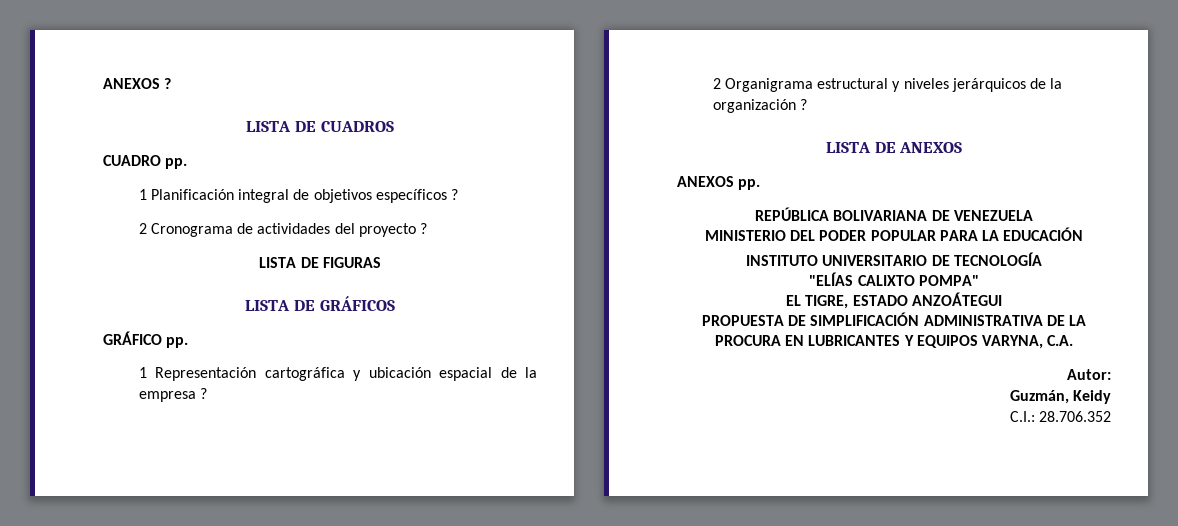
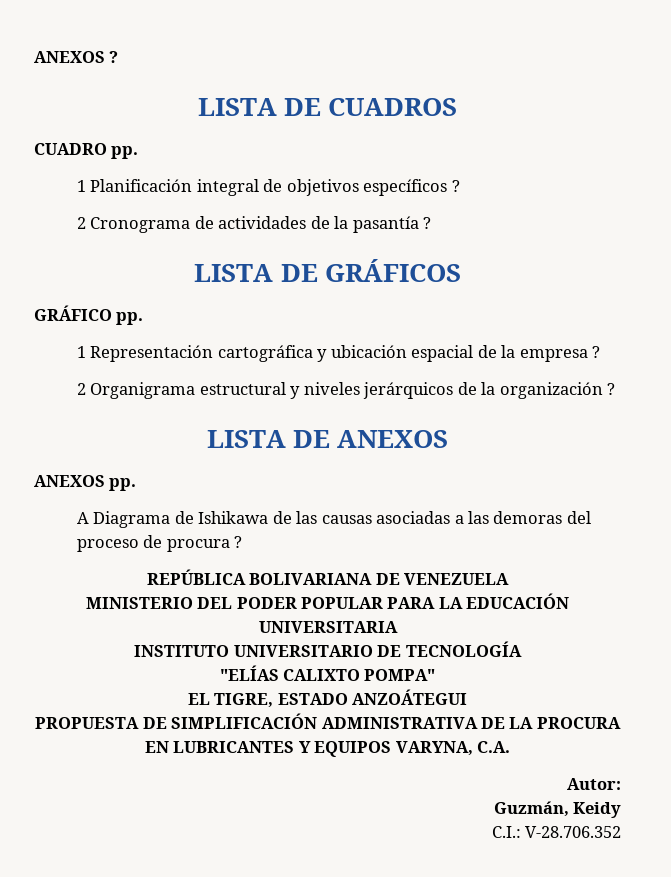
[334,223,428,237] [259,257,381,268] del proyecto ? // LISTA DE FIGURAS -> [310,216,432,233] de la pasantía ?
(761, 184) none -> [76,511,591,528] [76,535,243,552] // A Diagrama de Ishikawa de las causas asociadas a las demoras del proceso de procura ?
(1084, 234) none -> [258,621,398,633] UNIVERSITARIA
[1039,411,1111,422] 28.706.352 -> [525,826,621,838] V-28.706.352

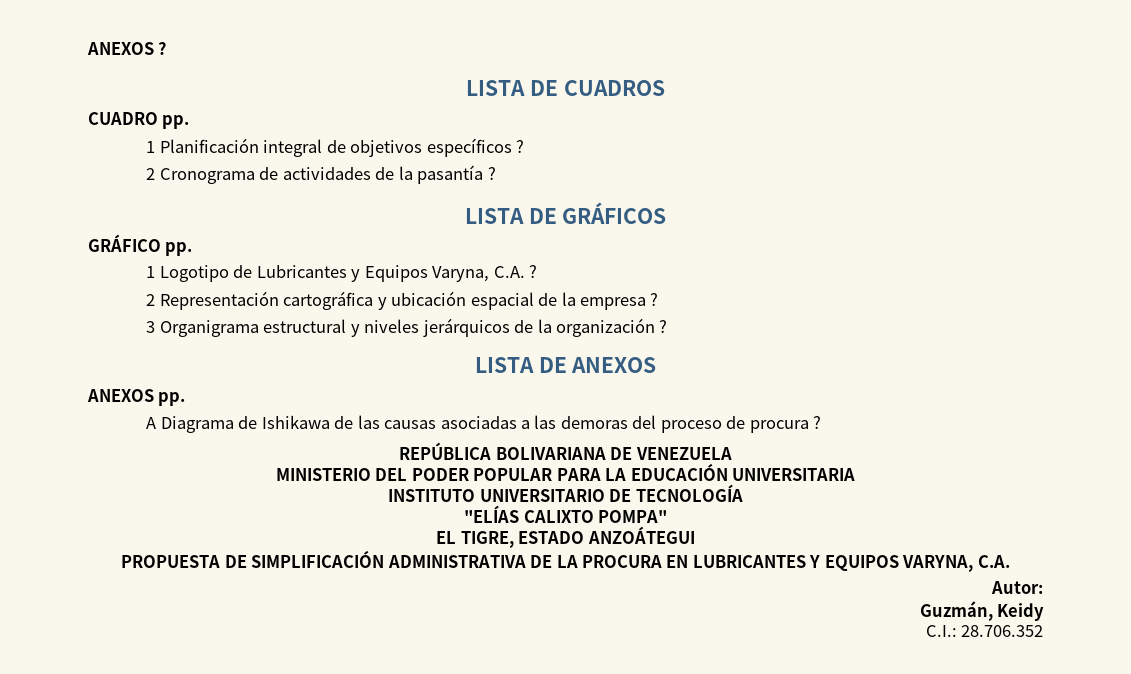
(86, 352) none -> [159,265,537,282] [146,294,156,306] Logotipo de Lubricantes y Equipos Varyna, C.A. ? // 2
[76,383,86,395] 2 -> [146,321,156,333] 3
[525,826,621,838] V-28.706.352 -> [961,625,1043,637] 28.706.352

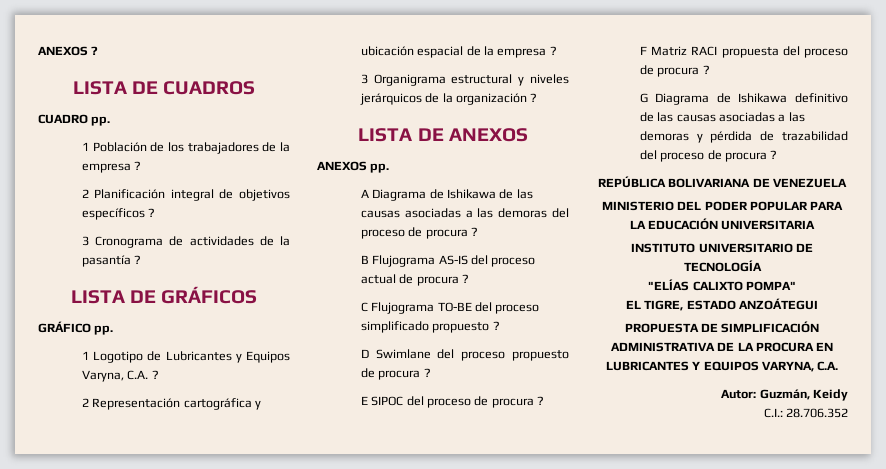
(156, 147) none -> [92,142,290,154] [81,161,142,173] [81,189,89,198] Población de los trabajadores de la empresa ? // 2
[146,168,156,180] 2 -> [81,236,89,246] 3
(822, 422) none -> [360,255,536,267] [360,274,469,286] [360,302,540,314] [360,321,500,333] [360,349,569,361] [360,368,431,380] [360,396,545,408] [639,46,848,58] [639,65,710,77] [639,93,848,105] [639,112,805,122] [639,131,848,143] [639,150,778,162] // B Flujograma AS-IS del proceso actual de procura ? // C Flujograma TO-BE del proceso simplificado propuesto ? // D Swimlane del proceso propuesto de procura ? // E SIPOC del proceso de procura ? // F Matriz RACI propuesta del proceso de procura ? // G Diagrama de Ishikawa definitivo de las causas asociadas a las demoras y pérdida de trazabilidad del proceso de procura ?
(1043, 587) // -> (757, 394) none

